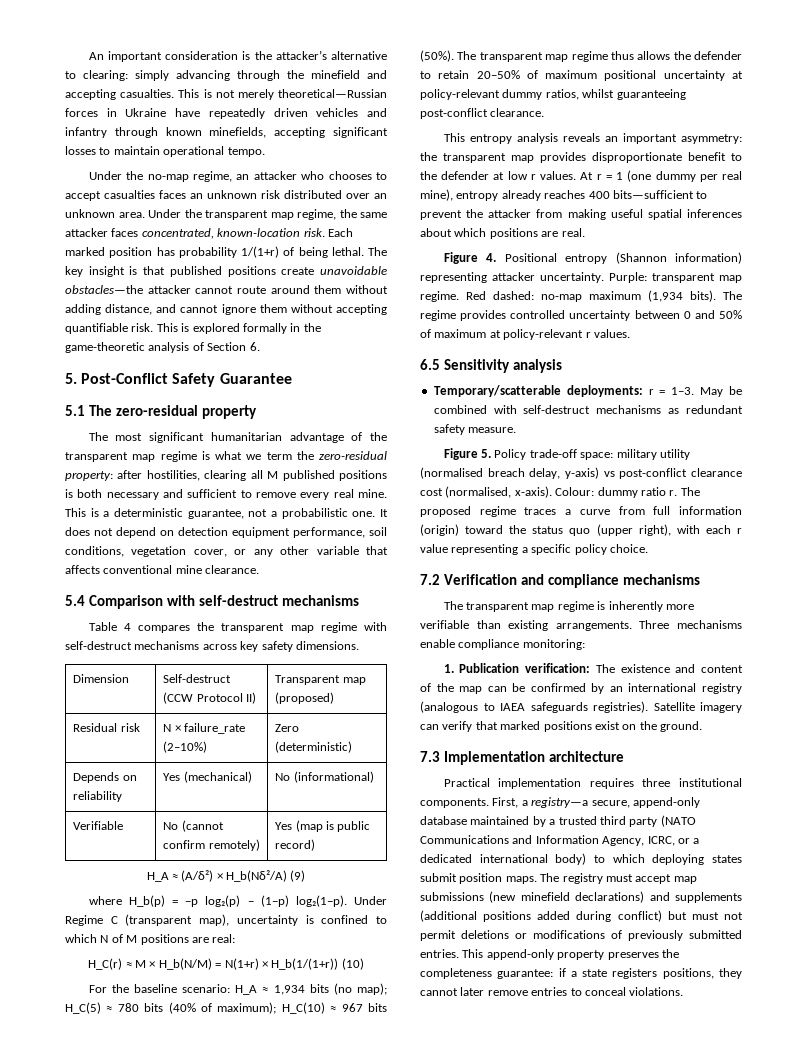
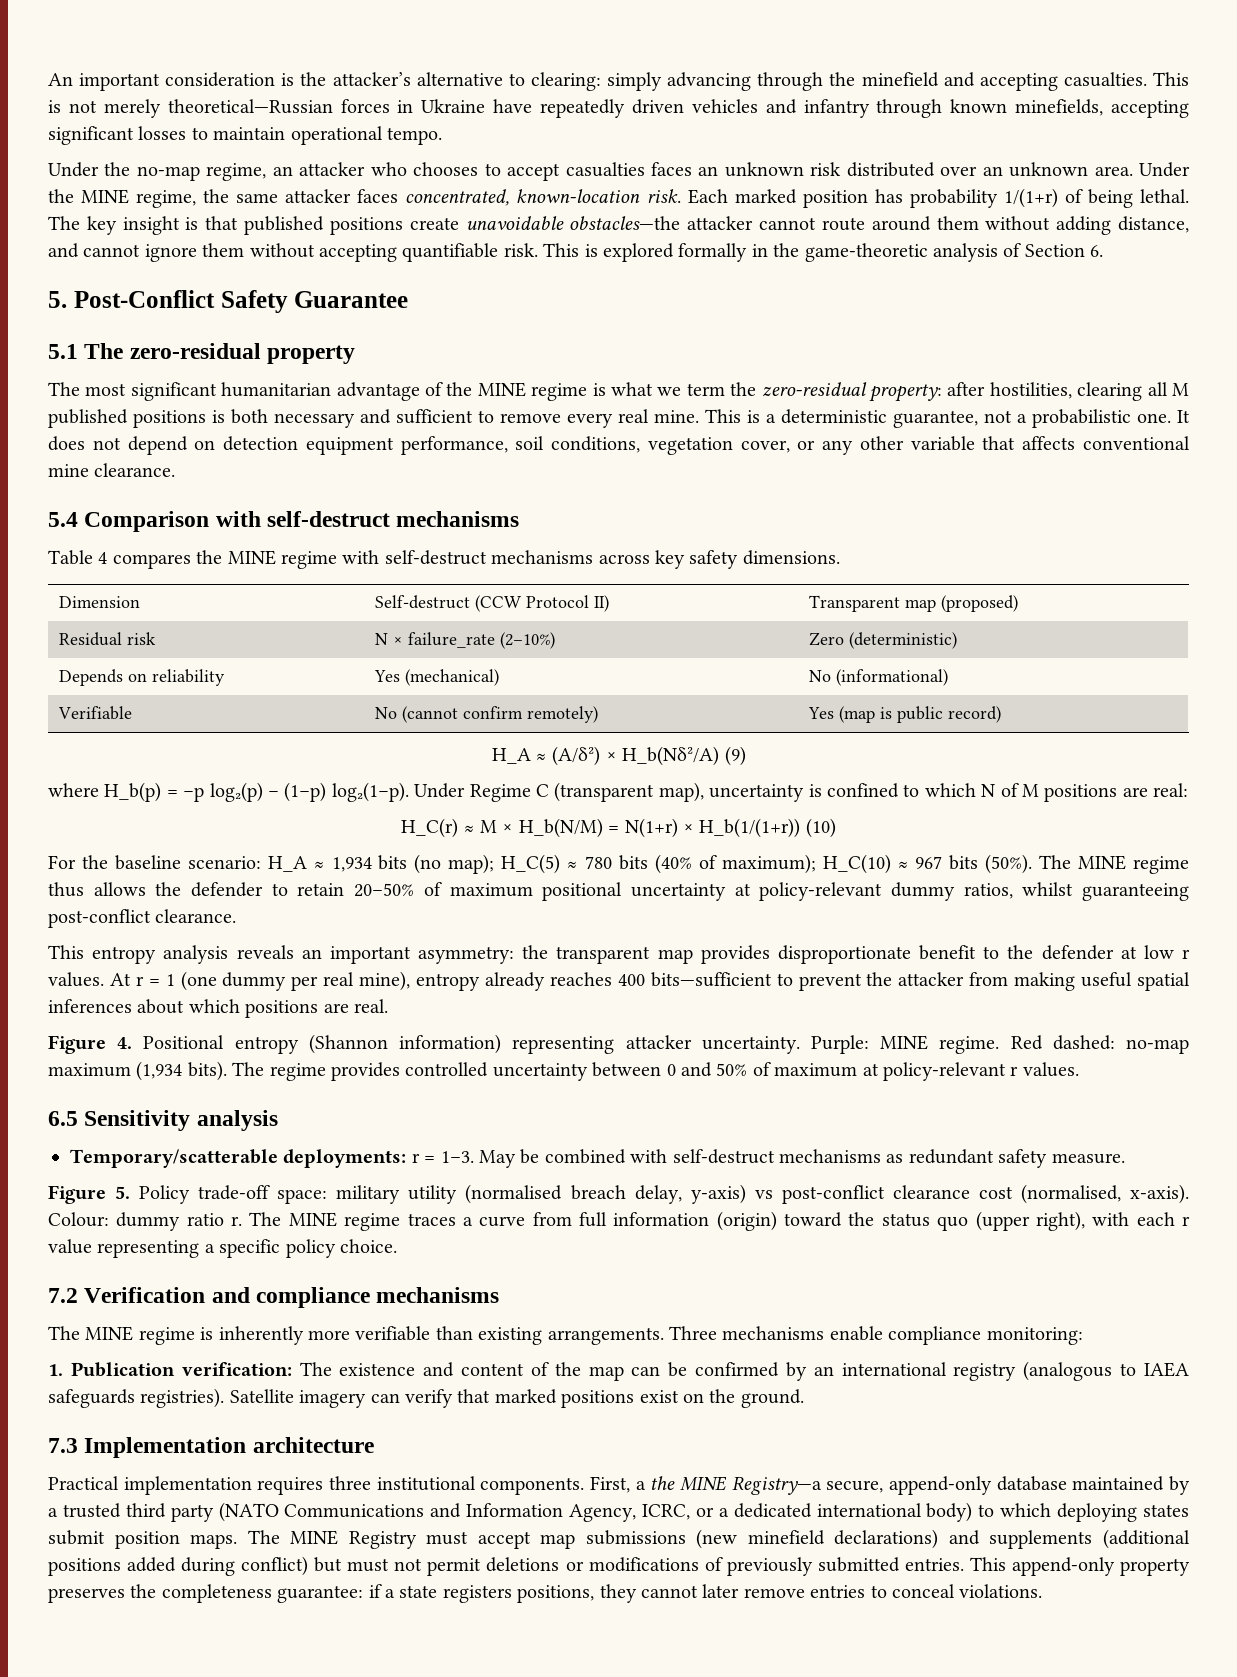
[205,210,294,220] transparent map -> [81,189,130,204] MINE
[65,452,156,462] transparent map -> [477,382,526,397] MINE
[221,623,314,633] transparent map -> [227,550,276,565] MINE
[479,52,569,62] transparent map -> [1078,855,1127,870] MINE
[652,273,742,283] transparent map -> [880,1035,929,1050] MINE
[420,506,471,517] proposed -> [288,1212,337,1227] MINE
[466,602,555,612] transparent map -> [85,1326,134,1341] MINE
[531,797,589,808] registry—a -> [650,1476,822,1495] the MINE Registry—a
[562,873,603,884] registry -> [290,1530,417,1549] MINE Registry

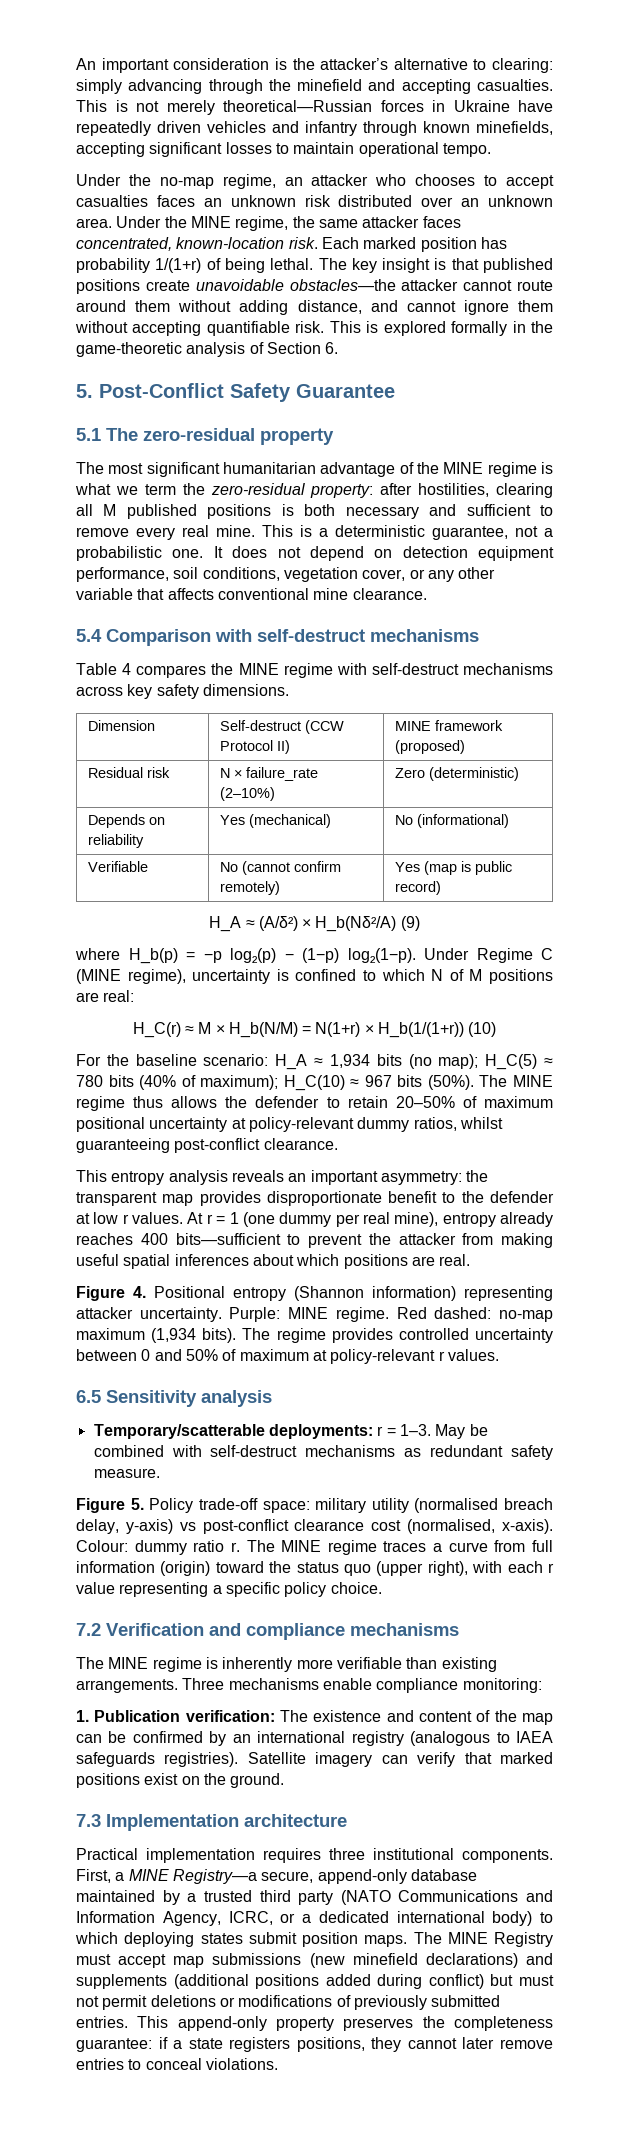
[809,595,937,612] Transparent map -> [395,720,504,731] MINE framework
[554,782,704,802] (transparent map), -> [76,969,186,984] (MINE regime),
[650,1476,676,1490] the -> (125, 1876) none

